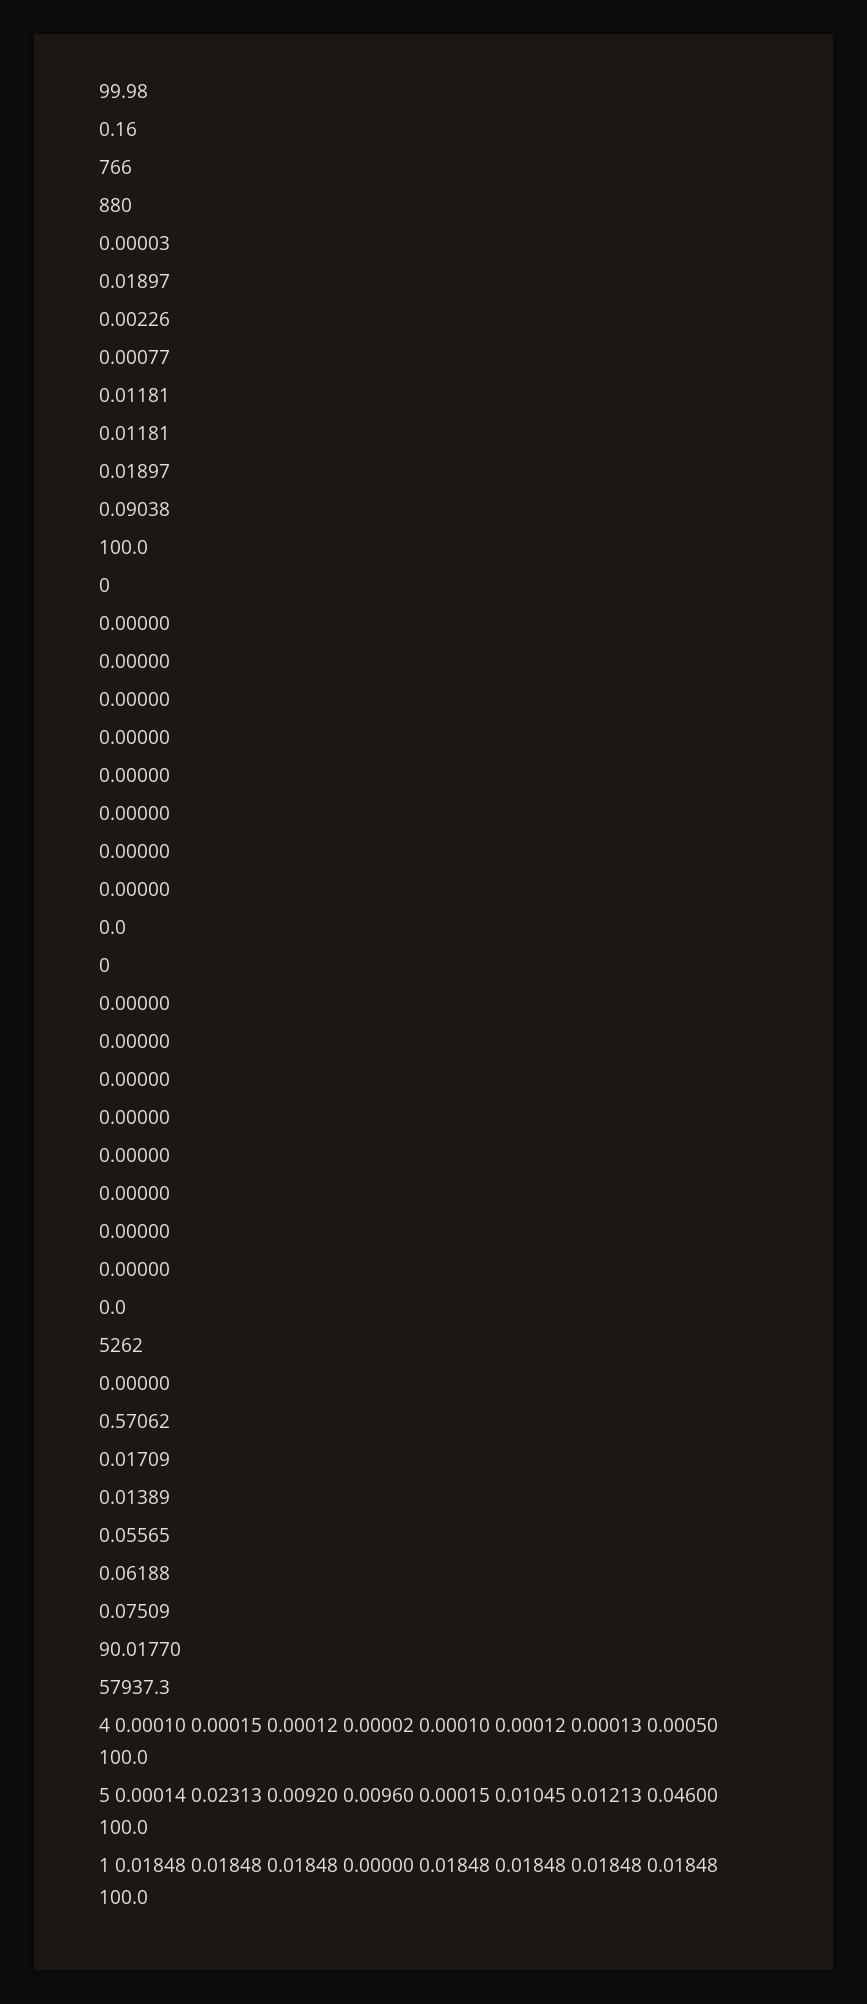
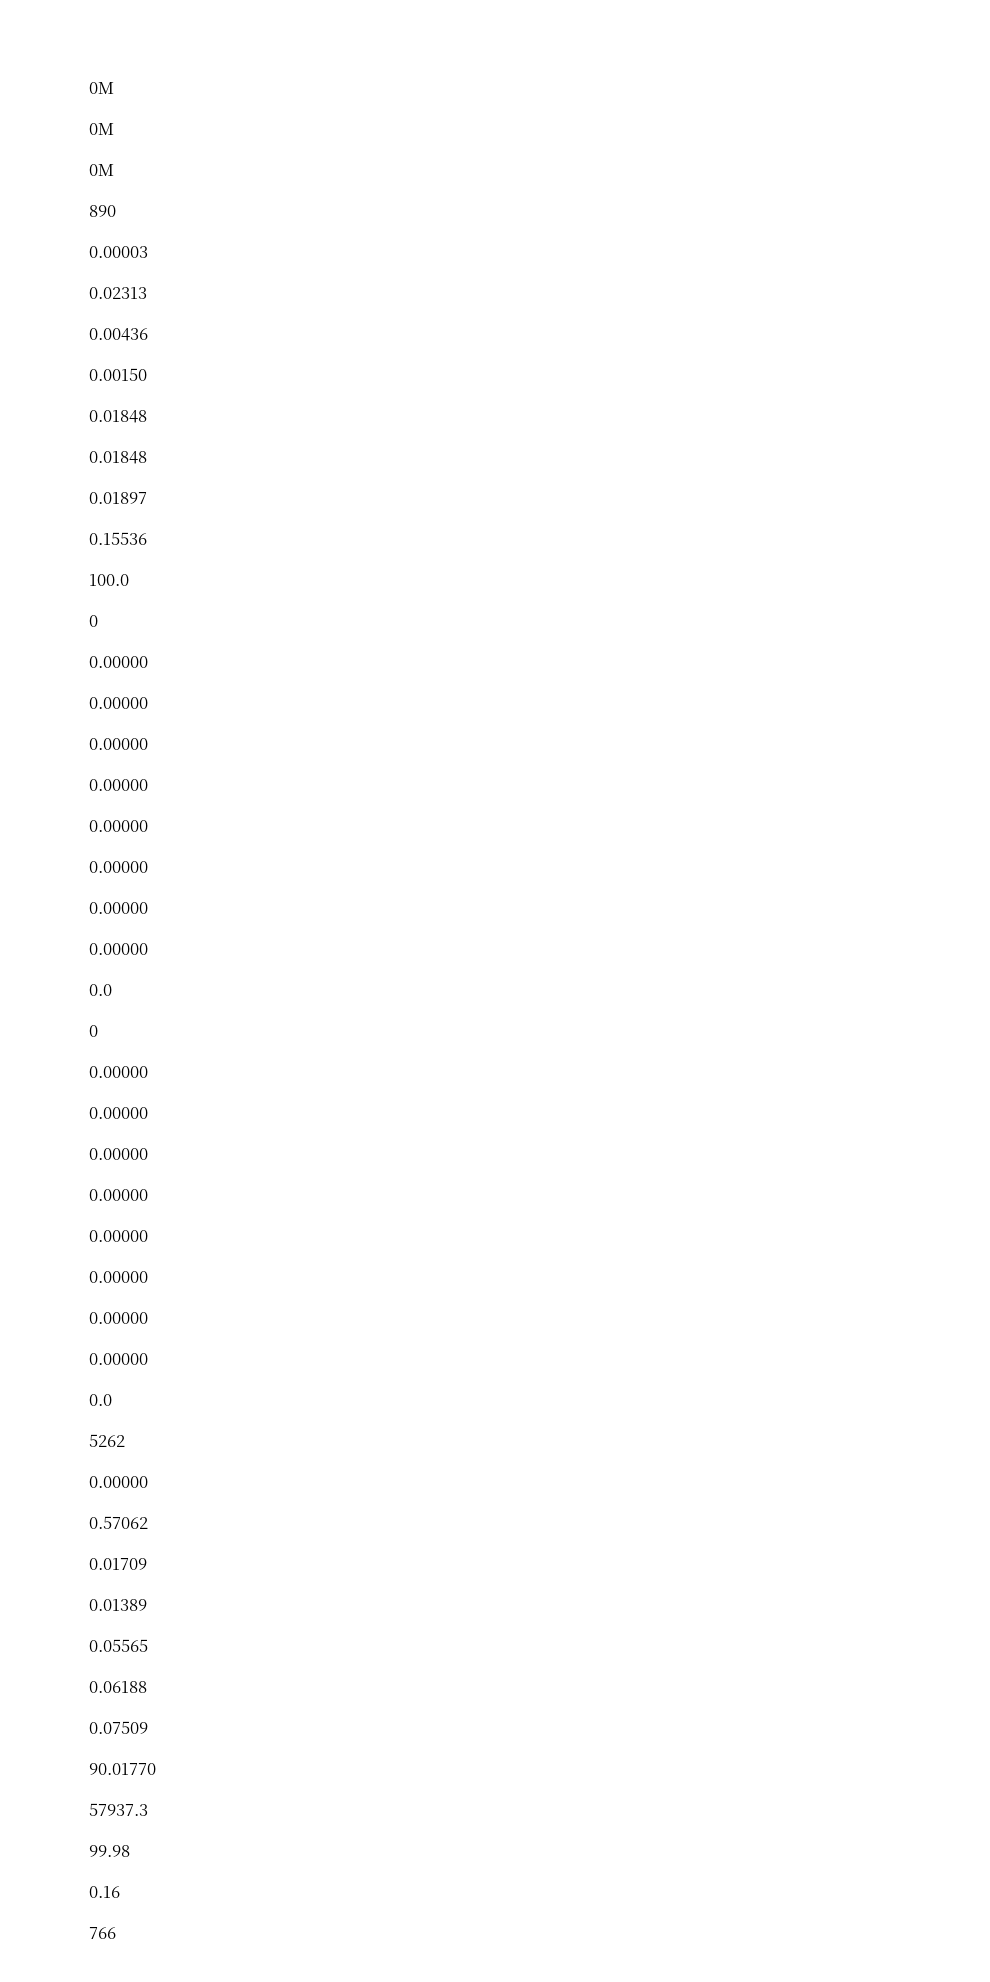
[99,84,148,98] [99,122,137,136] [99,160,132,174] [99,198,132,212] [99,236,170,250] [99,274,170,288] [99,312,170,326] [99,350,170,364] [99,388,170,402] [99,426,170,440] [99,464,170,478] [99,502,170,516] 99.98 // 0.16 // 766 // 880 // 0.00003 // 0.01897 // 0.00226 // 0.00077 // 0.01181 // 0.01181 // 0.01897 // 0.09038 -> [89,82,114,94] [89,123,114,135] [89,164,114,176] [89,205,116,217] [89,246,148,258] [89,287,147,299] [89,328,148,341] [89,368,147,381] [89,410,147,423] [89,451,147,464] [89,492,147,504] [89,532,147,545] 0M // 0M // 0M // 890 // 0.00003 // 0.02313 // 0.00436 // 0.00150 // 0.01848 // 0.01848 // 0.01897 // 0.15536
[99,1718,718,1732] [99,1750,148,1764] [99,1788,718,1802] [99,1820,148,1834] [99,1858,718,1872] [99,1890,148,1904] 4 0.00010 0.00015 0.00012 0.00002 0.00010 0.00012 0.00013 0.00050 100.0 // 5 0.00014 0.02313 0.00920 0.00960 0.00015 0.01045 0.01213 0.04600 100.0 // 1 0.01848 0.01848 0.01848 0.00000 0.01848 0.01848 0.01848 0.01848 100.0 -> [89,1845,130,1857] [89,1886,120,1898] [89,1927,116,1939] 99.98 // 0.16 // 766

